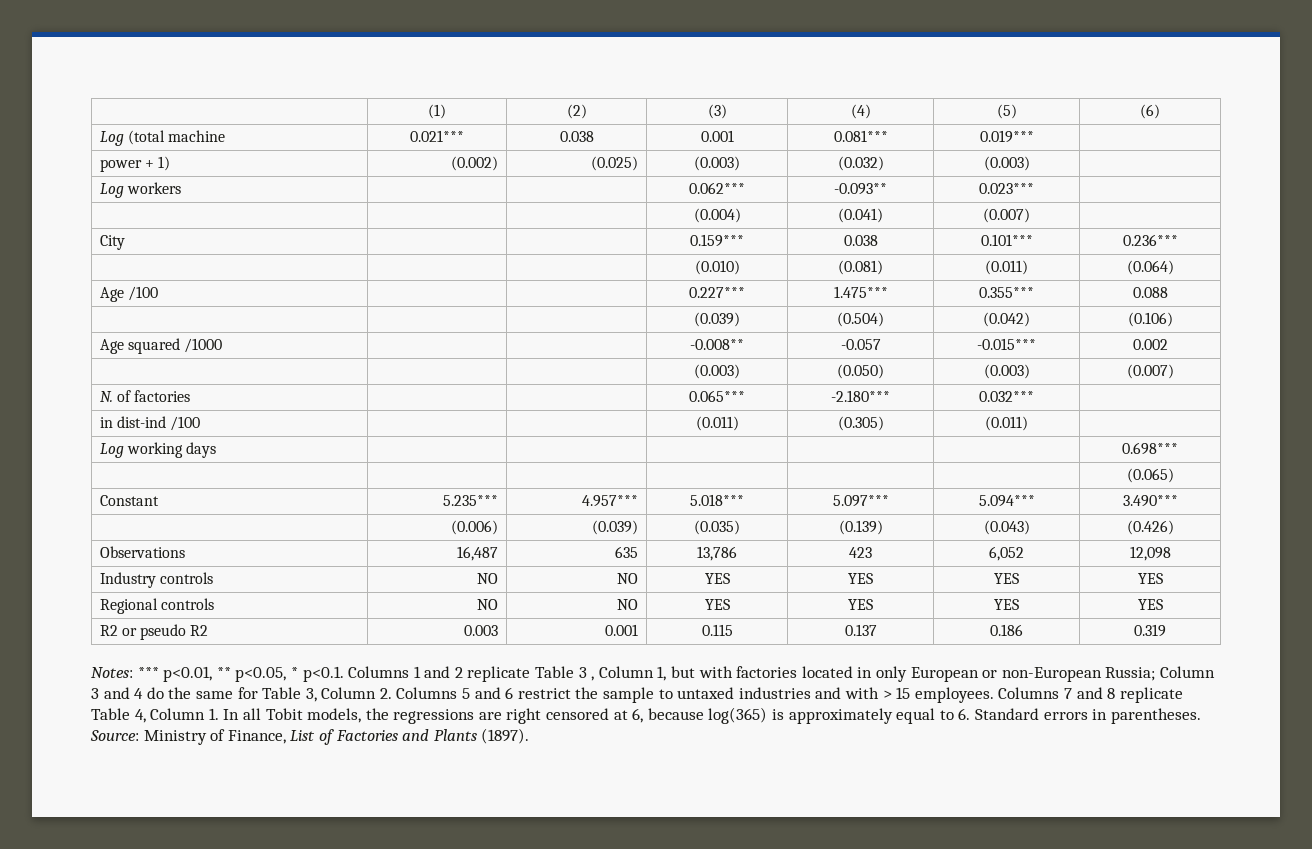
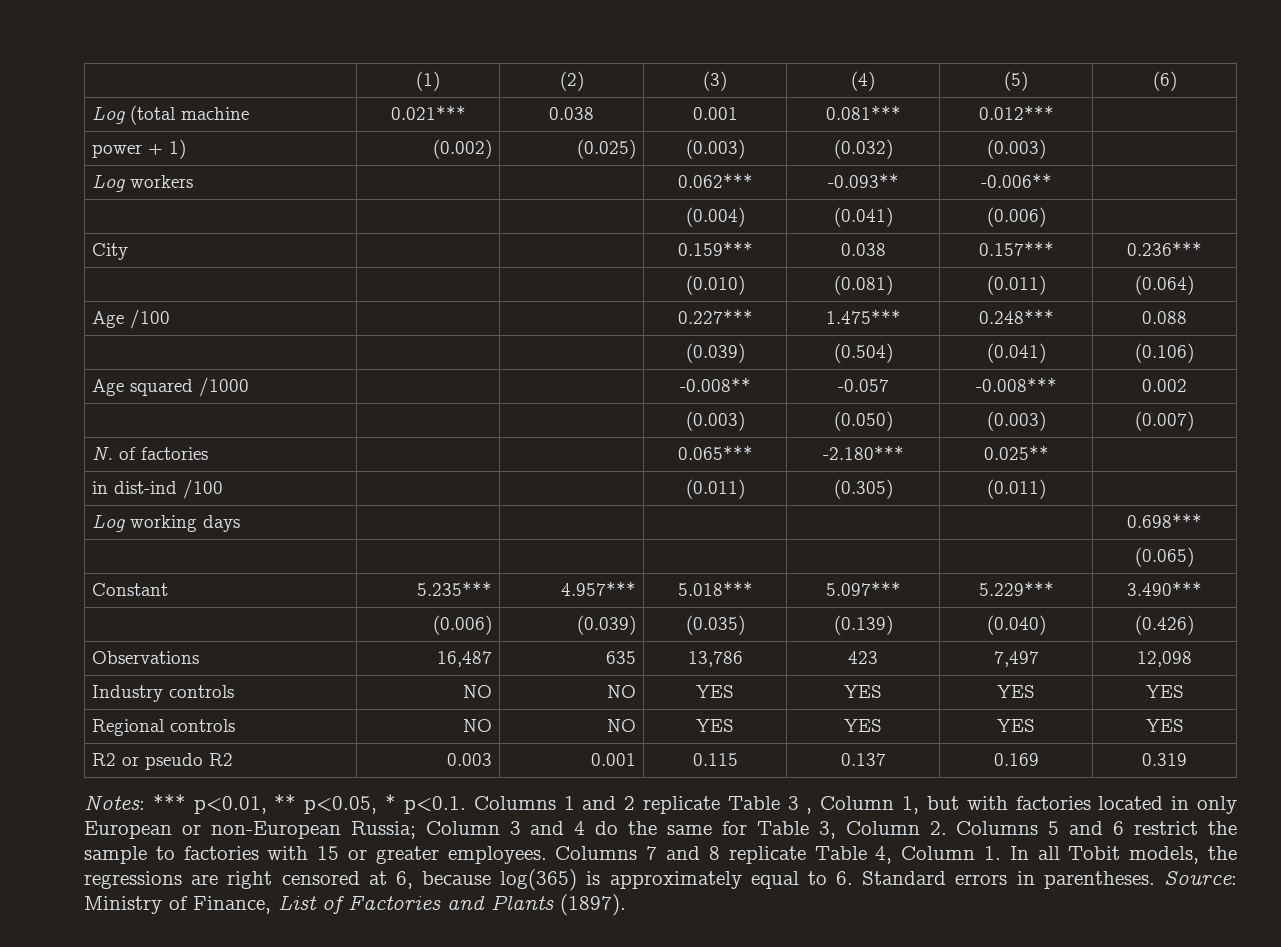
[979,130,1034,143] 0.019*** -> [978,105,1054,120] 0.012***
[979,183,1034,194] 0.023*** -> [980,173,1052,188] -0.006**
[983,208,1030,223] (0.007) -> [986,207,1046,227] (0.006)
[980,234,1033,246] 0.101*** -> [978,241,1054,256] 0.157***
[979,287,1034,298] 0.355*** -> [978,309,1054,324] 0.248***
[983,312,1030,327] (0.042) -> [986,343,1046,363] (0.041)
[977,338,1036,350] -0.015*** -> [975,377,1057,392] -0.008***
[979,391,1034,402] 0.032*** -> [983,445,1049,460] 0.025**
[978,495,1035,507] 5.094*** -> [978,581,1054,596] 5.229***
[983,520,1030,535] (0.043) -> [986,615,1046,635] (0.040)
[989,546,1024,561] 6,052 -> [993,651,1039,667] 7,497
[990,624,1023,636] 0.186 -> [993,753,1039,766] 0.169
[677,687,911,699] untaxed industries and with > 15 -> [183,846,439,864] factories with 15 or greater

